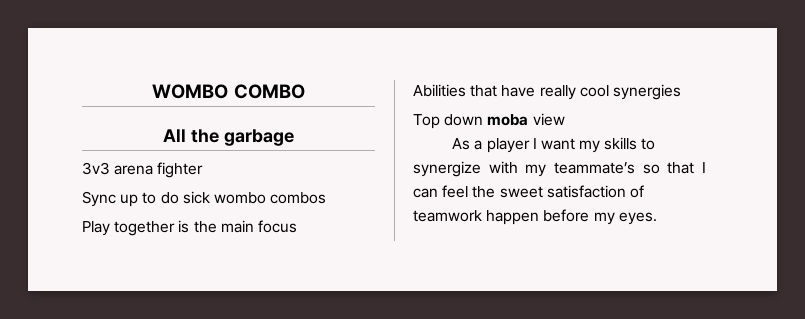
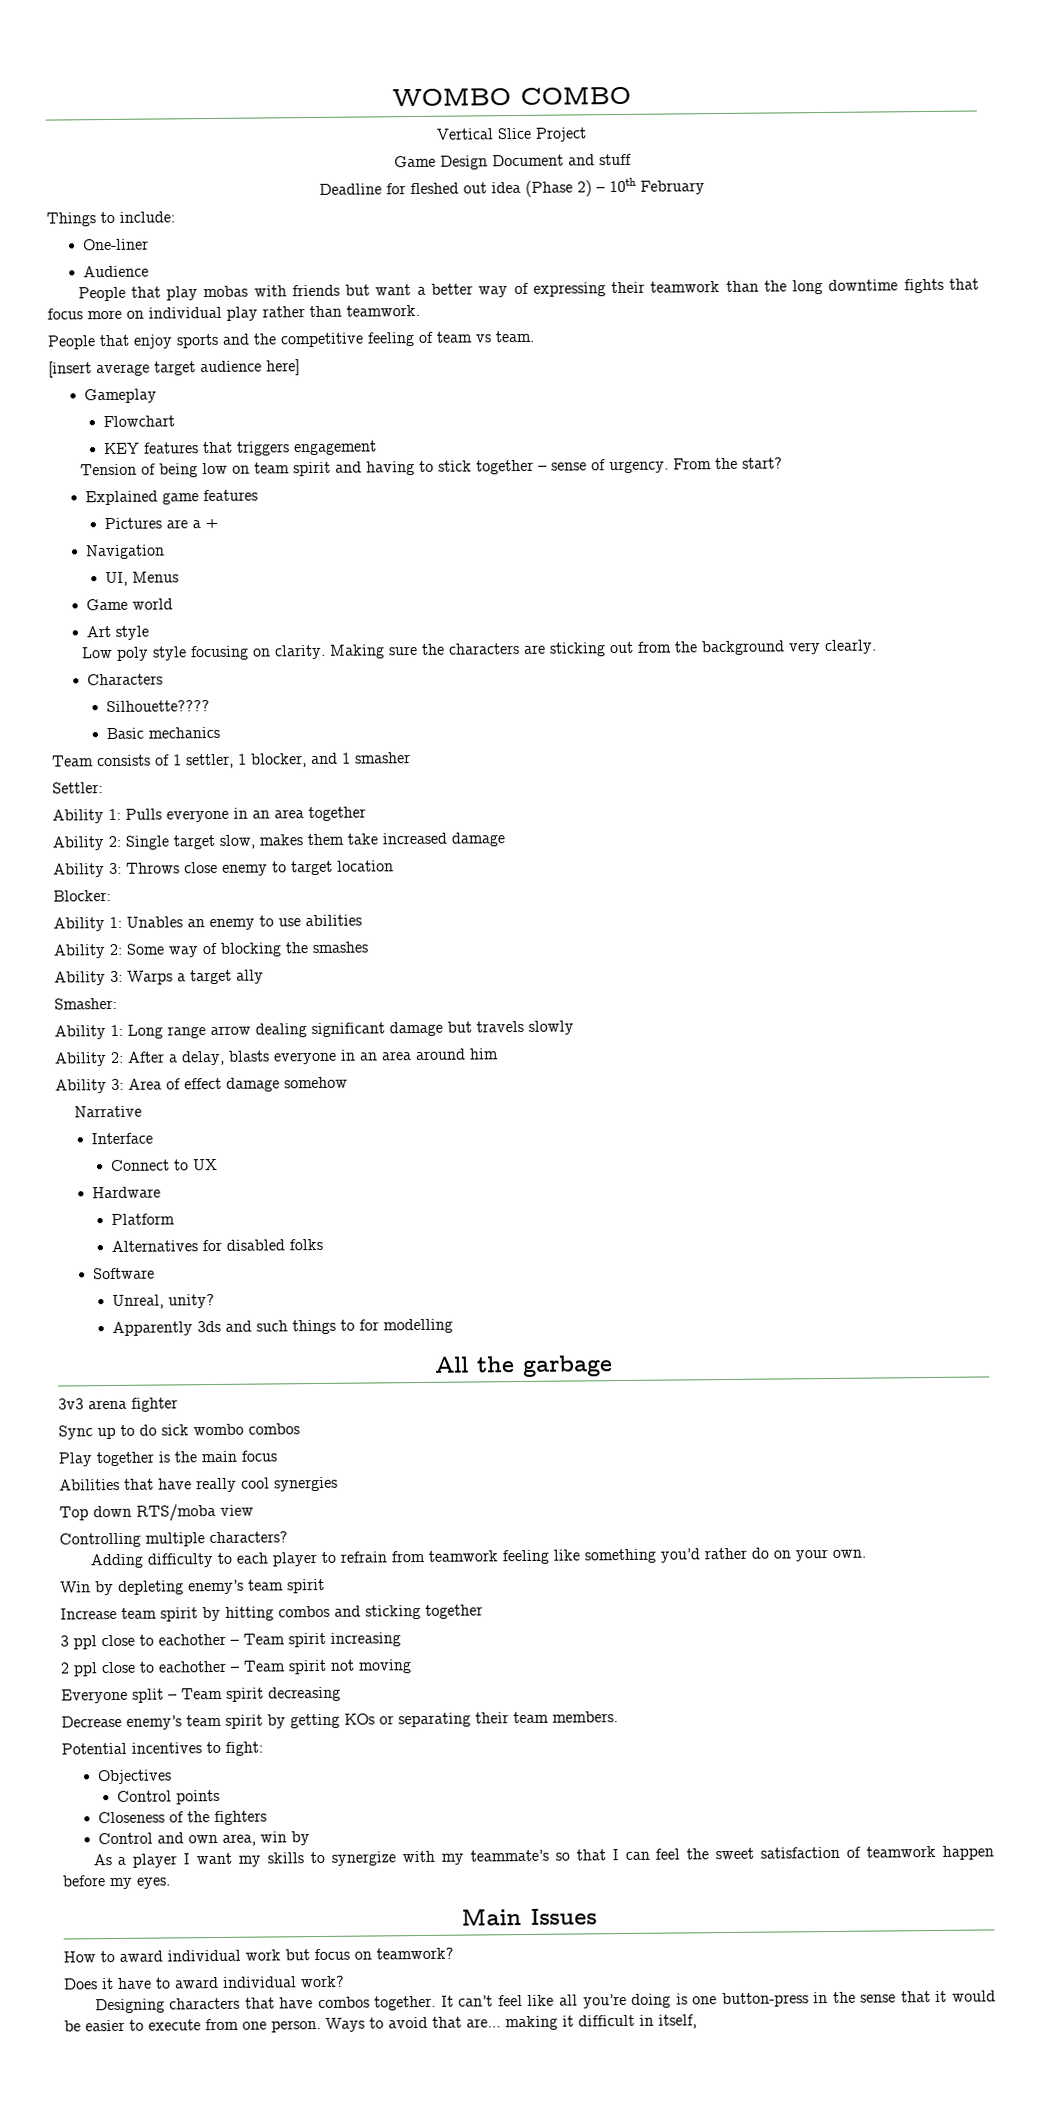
(305, 91) none -> [436,127,587,142] [393,153,632,170] [319,177,705,197] [46,211,175,227] [83,238,150,251] [83,265,150,278] [77,278,980,302] [47,304,420,321] [47,330,535,350] [48,359,300,378] [84,388,158,404] [103,415,176,428] [104,440,378,456] [79,457,783,478] [85,489,259,506] [104,517,219,530] [86,544,166,560] [105,571,180,587] [86,598,174,611] [86,625,150,640] [80,639,877,661] [87,673,164,686] [106,700,211,713] [106,726,221,740] [52,752,411,769] [52,782,103,794] [52,806,366,824] [52,832,505,851] [53,860,394,878] [53,890,111,902] [53,914,362,932] [53,941,368,959] [54,969,264,986] [54,997,117,1010] [54,1020,574,1040] [54,1048,499,1067] [55,1076,348,1094] [73,1105,142,1118] [91,1132,154,1145] [111,1158,219,1172] [92,1186,162,1199] [111,1213,176,1226] [111,1238,324,1253] [93,1267,156,1280] [112,1293,216,1310] [112,1318,454,1336] // Vertical Slice Project // Game Design Document and stuff // Deadline for fleshed out idea (Phase 2) – 10th February // Things to include: // One-liner // Audience // People that play mobas with friends but want a better way of expressing their teamwork than the long downtime fights that focus more on individual play rather than teamwork. // People that enjoy sports and the competitive feeling of team vs team. // [insert average target audience here] // Gameplay // Flowchart // KEY features that triggers engagement // Tension of being low on team spirit and having to stick together – sense of urgency. From the start? // Explained game features // Pictures are a + // Navigation // UI, Menus // Game world // Art style // Low poly style focusing on clarity. Making sure the characters are sticking out from the background very clearly. // Characters // Silhouette???? // Basic mechanics // Team consists of 1 settler, 1 blocker, and 1 smasher // Settler: // Ability 1: Pulls everyone in an area together // Ability 2: Single target slow, makes them take increased damage // Ability 3: Throws close enemy to target location // Blocker: // Ability 1: Unables an enemy to use abilities // Ability 2: Some way of blocking the smashes // Ability 3: Warps a target ally // Smasher: // Ability 1: Long range arrow dealing significant damage but travels slowly // Ability 2: After a delay, blasts everyone in an area around him // Ability 3: Area of effect damage somehow // Narrative // Interface // Connect to UX // Hardware // Platform // Alternatives for disabled folks // Software // Unreal, unity? // Apparently 3ds and such things to for modelling
[487,114,529,126] moba -> [136,1504,216,1522] RTS/moba
(565, 119) none -> [59,1531,288,1548] [89,1547,866,1569] [60,1578,325,1596] [60,1604,483,1622] [60,1632,401,1650] [60,1659,412,1677] [61,1686,341,1704] [61,1711,618,1730] [61,1741,263,1756] [97,1769,173,1785] [117,1789,221,1805] [98,1810,268,1826] [98,1831,311,1846] // Controlling multiple characters? // Adding difficulty to each player to refrain from teamwork feeling like something you’d rather do on your own. // Win by depleting enemy’s team spirit // Increase team spirit by hitting combos and sticking together // 3 ppl close to eachother – Team spirit increasing // 2 ppl close to eachother – Team spirit not moving // Everyone split – Team spirit decreasing // Decrease enemy’s team spirit by getting KOs or separating their team members. // Potential incentives to fight: // Objectives // Control points // Closeness of the fighters // Control and own area, win by
(657, 218) none -> [461,1908,597,1926] [63,1947,454,1963] [64,1975,345,1990] [94,1990,996,2014] [64,2014,697,2033] // Main Issues // How to award individual work but focus on teamwork? // Does it have to award individual work? // Designing characters that have combos together. It can’t feel like all you’re doing is one button-press in the sense that it would be easier to execute from one person. Ways to avoid that are… making it difficult in itself,

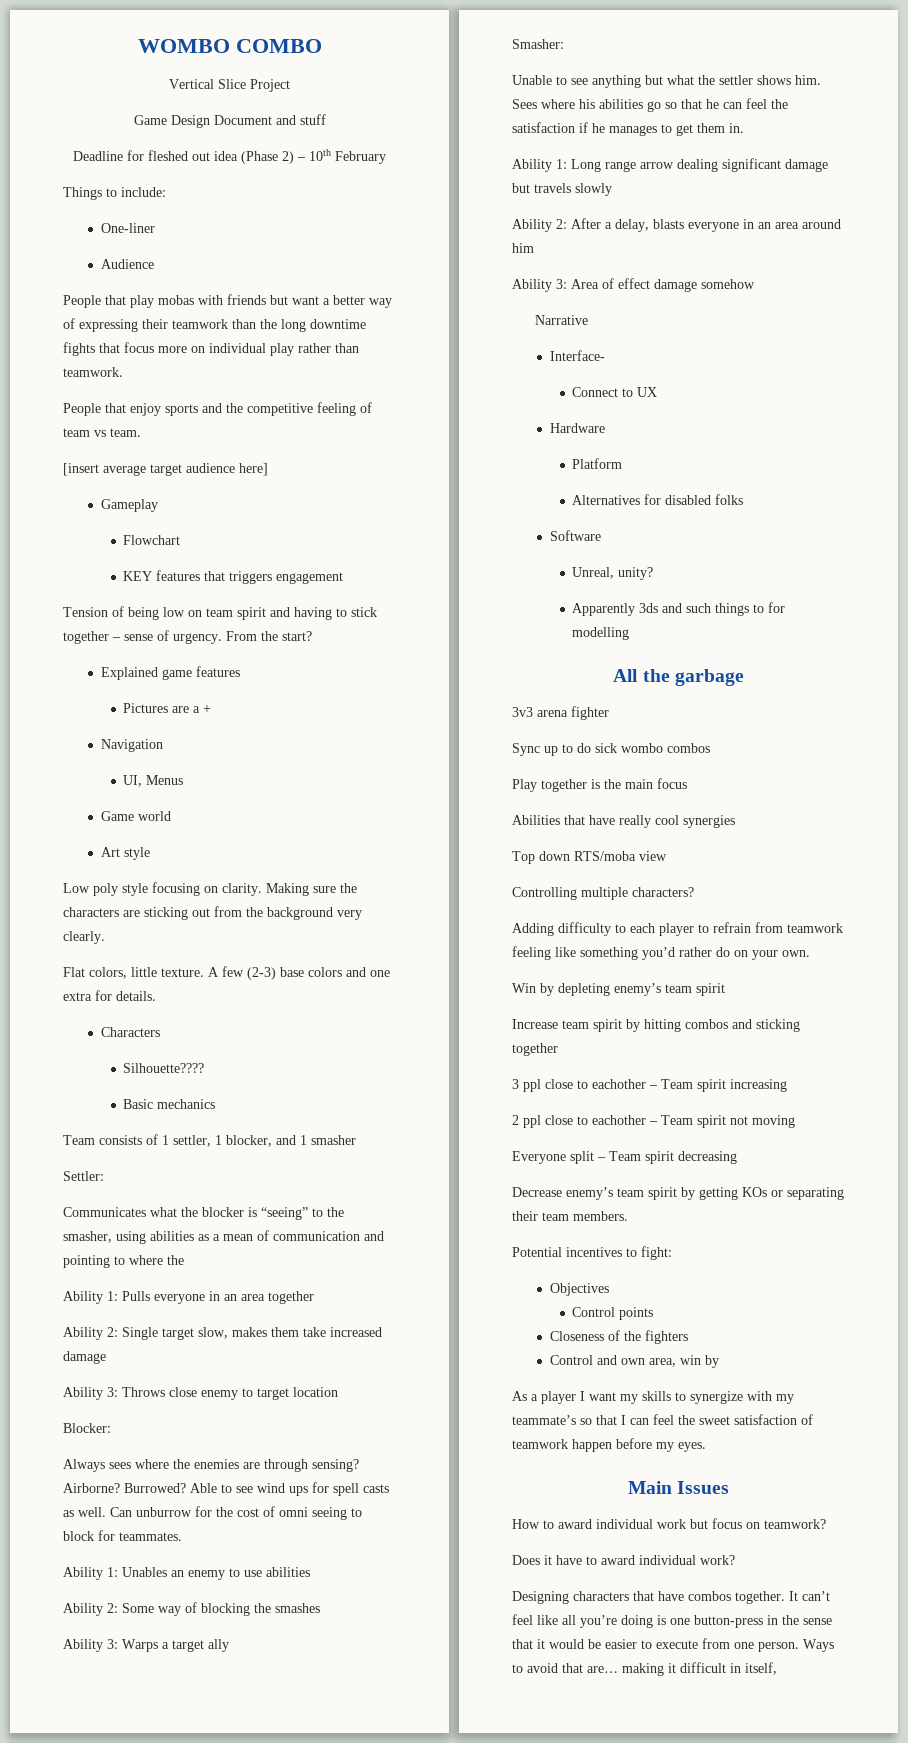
(877, 647) none -> [63,966,390,980] [63,990,156,1001] // Flat colors, little texture. A few (2-3) base colors and one extra for details.
(103, 788) none -> [63,1207,344,1220] [63,1230,384,1244] [63,1255,184,1268] // Communicates what the blocker is “seeing” to the smasher, using abilities as a mean of communication and pointing to where the
(111, 896) none -> [63,1459,359,1472] [63,1482,389,1496] [63,1506,362,1520] [63,1530,182,1541] // Always sees where the enemies are through sensing? Airborne? Burrowed? Able to see wind ups for spell casts as well. Can unburrow for the cost of omni seeing to block for teammates.
(117, 1003) none -> [512,75,821,88] [512,98,788,112] [512,122,744,136] // Unable to see anything but what the settler shows him. Sees where his abilities go so that he can feel the satisfaction if he manages to get them in.
[91,1132,154,1145] Interface -> [549,350,605,361] Interface-

